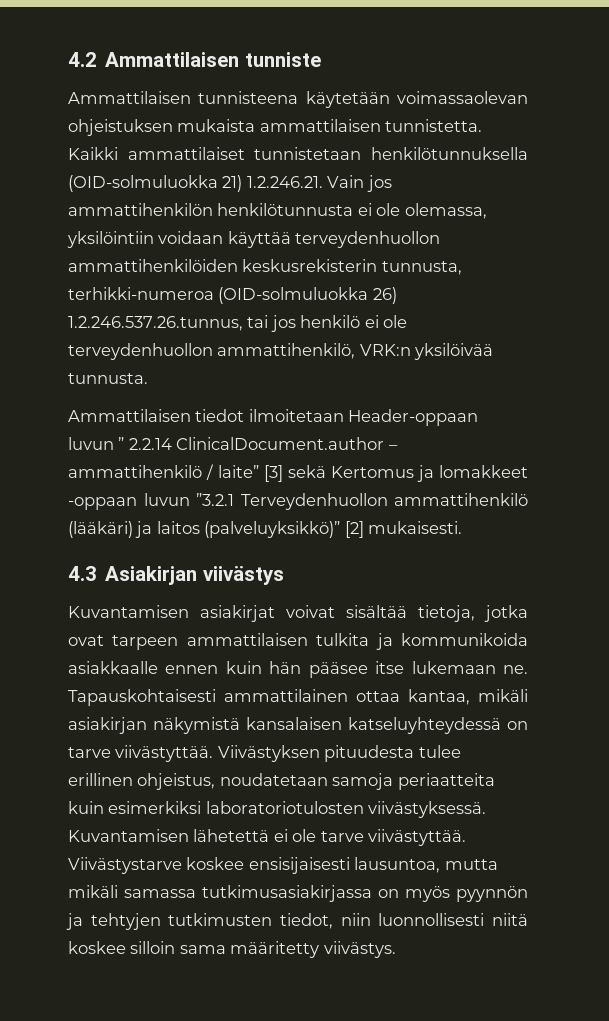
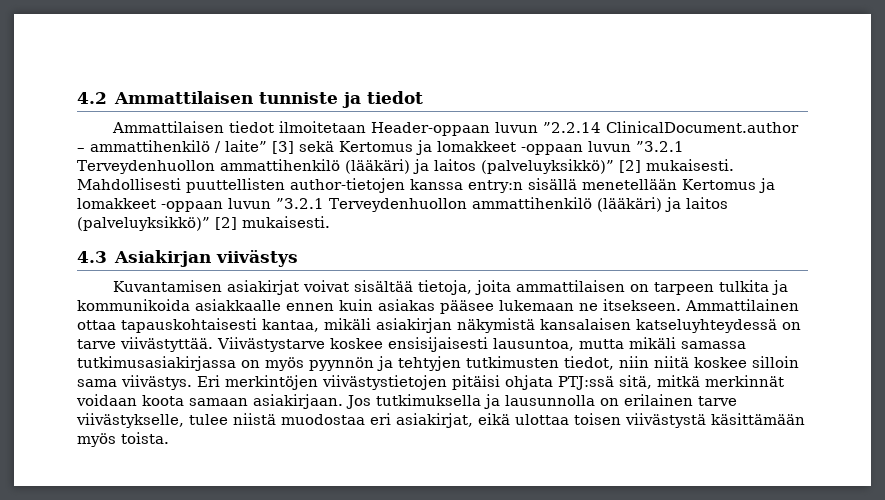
[68,91,528,108] [68,119,483,136] [68,147,528,160] [68,175,392,192] [68,203,487,219] [67,231,441,248] [68,259,462,275] [68,287,397,304] [68,315,408,332] [68,343,494,360] [68,373,148,384] // Ammattilaisen tunnisteena käytetään voimassaolevan ohjeistuksen mukaista ammattilaisen tunnistetta. Kaikki ammattilaiset tunnistetaan henkilötunnuksella (OID-solmuluokka 21) 1.2.246.21. Vain jos ammattihenkilön henkilötunnusta ei ole olemassa, yksilöintiin voidaan käyttää terveydenhuollon ammattihenkilöiden keskusrekisterin tunnusta, terhikki-numeroa (OID-solmuluokka 26) 1.2.246.537.26.tunnus, tai jos henkilö ei ole terveydenhuollon ammattihenkilö, VRK:n yksilöivää tunnusta. -> [341,91,423,108] ja tiedot
[118,437,172,450] ” 2.2.14 -> [542,122,601,133] ”2.2.14
(463, 527) none -> [77,178,775,193] [77,197,728,212] [77,216,330,231] Mahdollisesti puuttellisten author-tietojen kanssa entry:n sisällä menetellään Kertomus ja lomakkeet -oppaan luvun ”3.2.1 Terveydenhuollon ammattihenkilö (lääkäri) ja laitos (palveluyksikkö)” [2] mukaisesti.
[484,605,528,622] [68,633,308,650] jotka ovat tarpeen ammattilaisen -> [474,280,714,295] joita ammattilaisen on tarpeen
[269,661,528,678] [68,689,400,706] hän pääsee itse lukemaan ne. Tapauskohtaisesti ammattilainen ottaa -> [378,299,799,314] [77,318,257,333] asiakas pääsee lukemaan ne itsekseen. Ammattilainen ottaa tapauskohtaisesti
[217,745,461,762] [68,773,495,790] [68,801,487,818] [68,829,467,846] Viivästyksen pituudesta tulee erillinen ohjeistus, noudatetaan samoja periaatteita kuin esimerkiksi laboratoriotulosten viivästyksessä. Kuvantamisen lähetettä ei ole tarve viivästyttää. -> (213, 344) none
[378,913,485,926] luonnollisesti -> (649, 362) none
[230,941,396,958] määritetty viivästys. -> [121,375,784,390] [76,394,737,409] [76,413,805,428] [77,432,169,447] viivästys. Eri merkintöjen viivästystietojen pitäisi ohjata PTJ:ssä sitä, mitkä merkinnät voidaan koota samaan asiakirjaan. Jos tutkimuksella ja lausunnolla on erilainen tarve viivästykselle, tulee niistä muodostaa eri asiakirjat, eikä ulottaa toisen viivästystä käsittämään myös toista.

